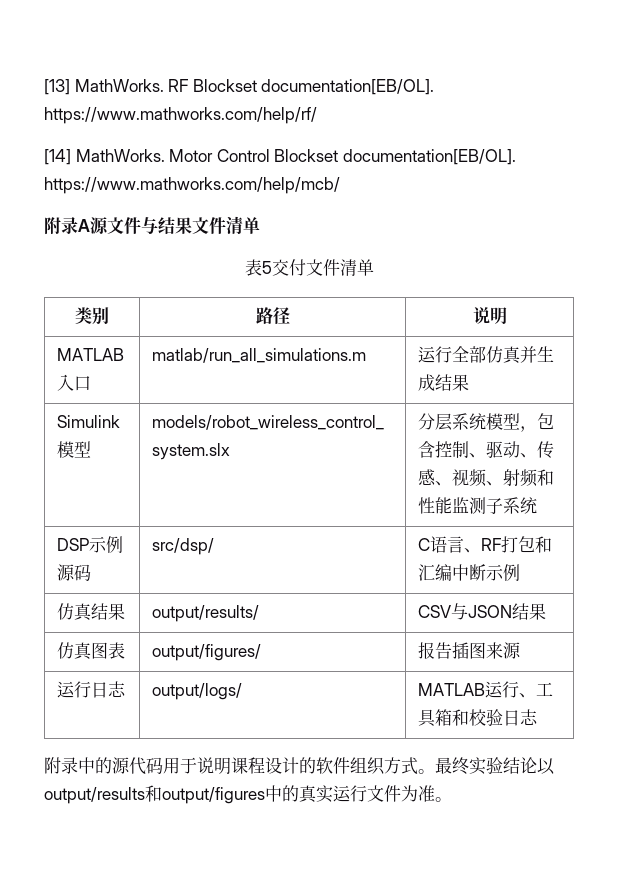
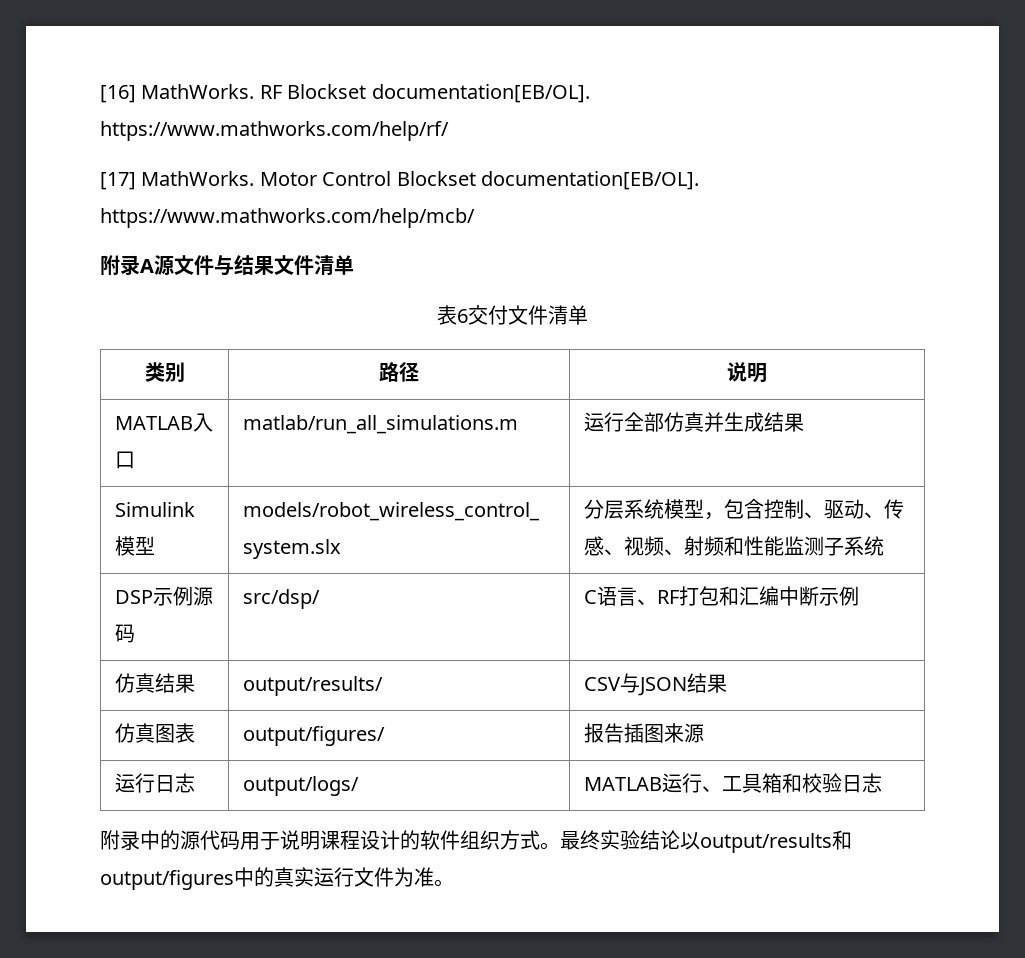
[44,79,70,95] [13] -> [100,85,136,103] [16]
[44,149,71,165] [14] -> [100,172,136,190] [17]
[261,261,272,274] 5 -> [457,309,468,323] 6

